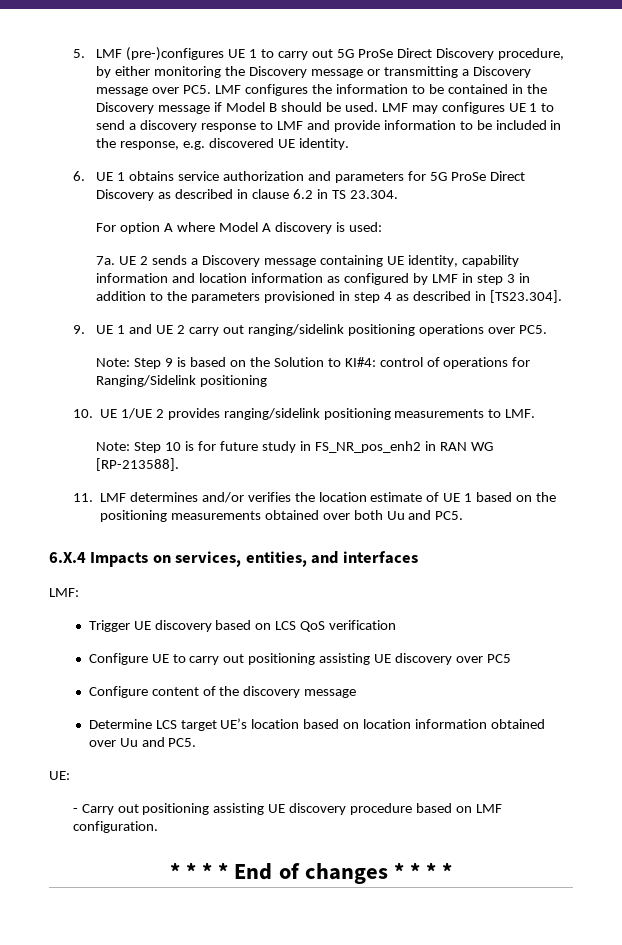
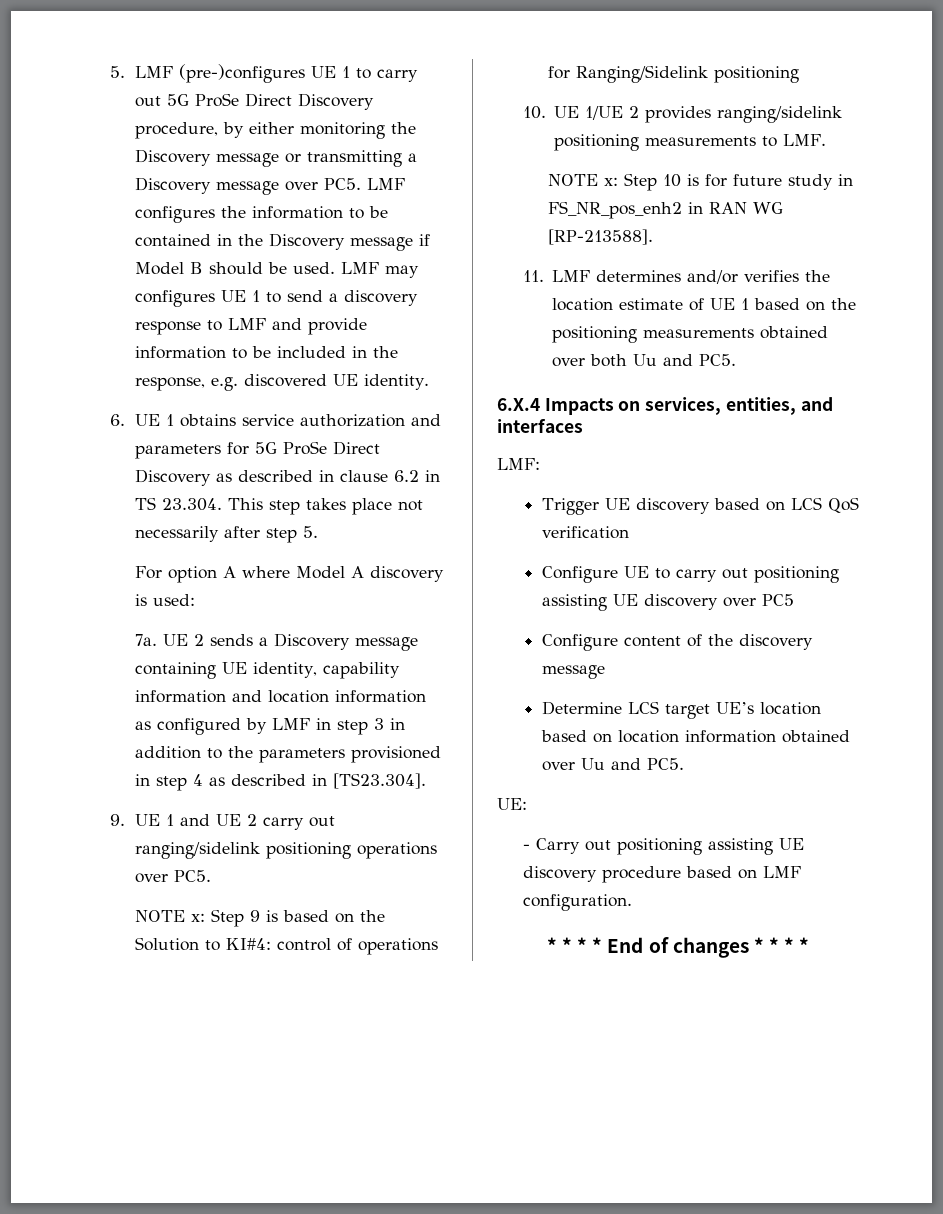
(398, 194) none -> [228,498,424,515] [135,526,319,543] This step takes place not necessarily after step 5.
[96,358,131,367] Note: -> [135,910,206,922] NOTE x:
[96,442,131,451] Note: -> [548,174,619,186] NOTE x:

